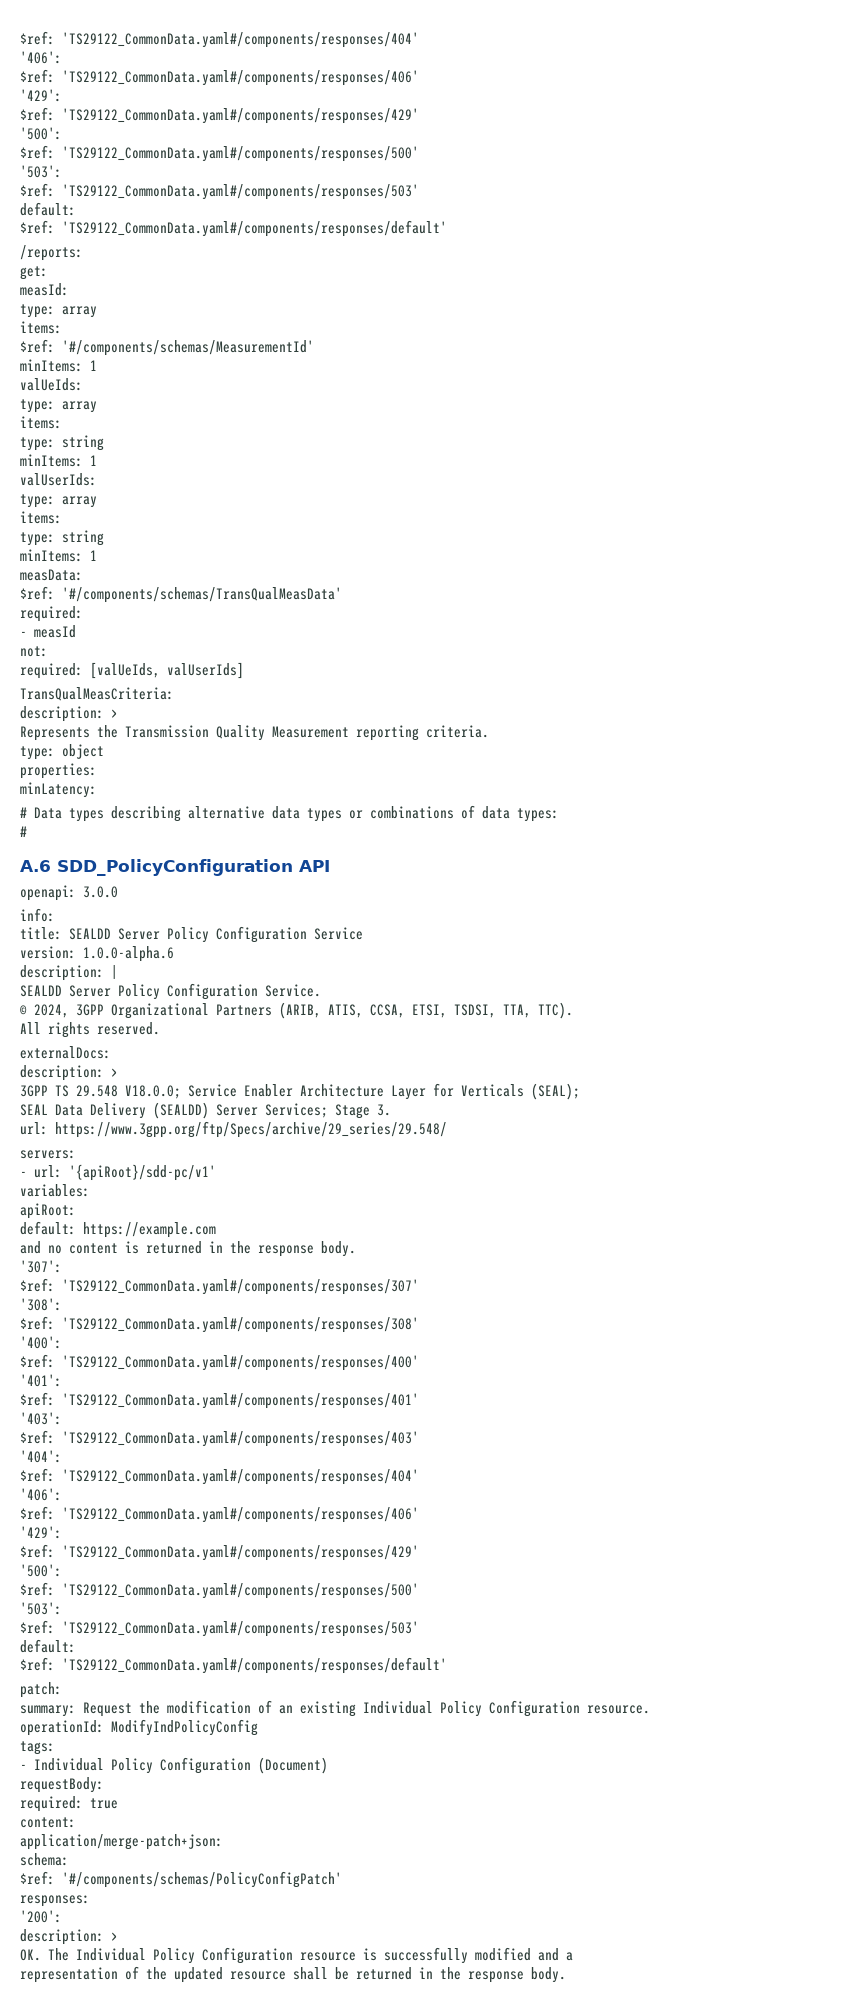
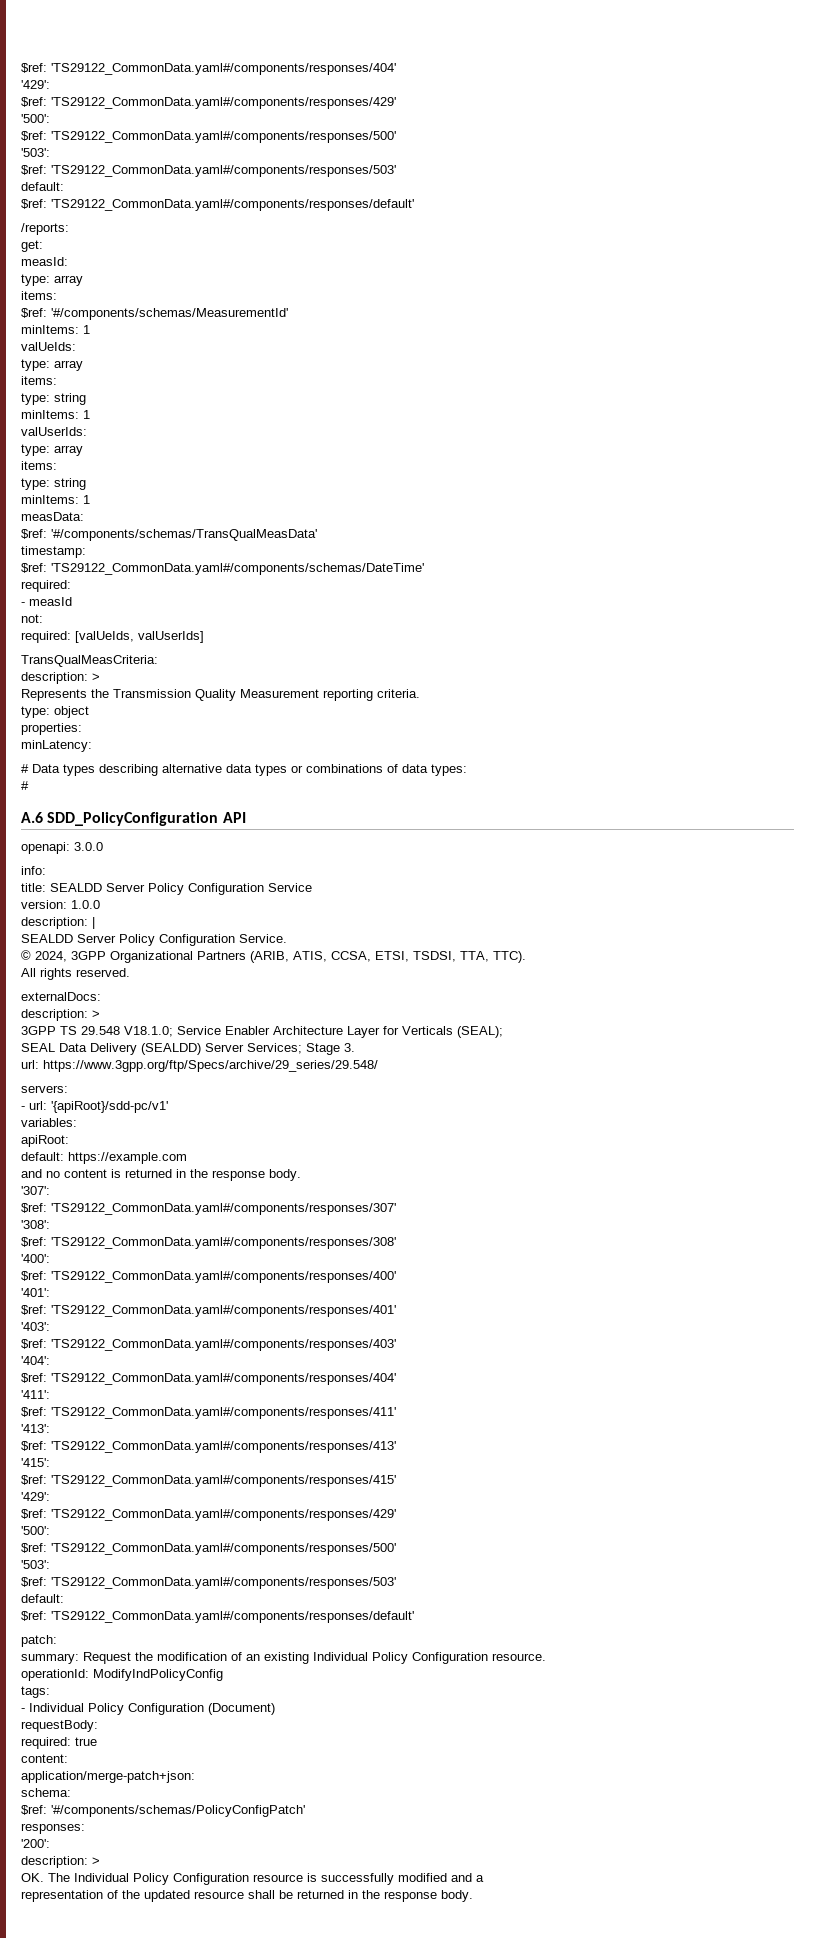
[20,31,419,48] [20,51,62,64] [20,69,419,86] $ref: 'TS29122_CommonData.yaml#/components/responses/404' // '406': // $ref: 'TS29122_CommonData.yaml#/components/responses/406' -> [21,63,396,75] $ref: 'TS29122_CommonData.yaml#/components/responses/404'
(342, 595) none -> [21,546,86,558] [21,563,424,575] // timestamp: // $ref: 'TS29122_CommonData.yaml#/components/schemas/DateTime'
[83,946,174,962] 1.0.0-alpha.6 -> [71,900,100,909] 1.0.0
[125,1085,181,1099] V18.0.0; -> [124,1026,173,1037] V18.1.0;
[20,1488,62,1501] [20,1506,419,1523] '406': // $ref: 'TS29122_CommonData.yaml#/components/responses/406' -> [21,1390,50,1399] [21,1407,396,1419] [21,1424,50,1433] [21,1441,396,1453] [21,1458,50,1467] [21,1475,396,1487] '411': // $ref: 'TS29122_CommonData.yaml#/components/responses/411' // '413': // $ref: 'TS29122_CommonData.yaml#/components/responses/413' // '415': // $ref: 'TS29122_CommonData.yaml#/components/responses/415'

